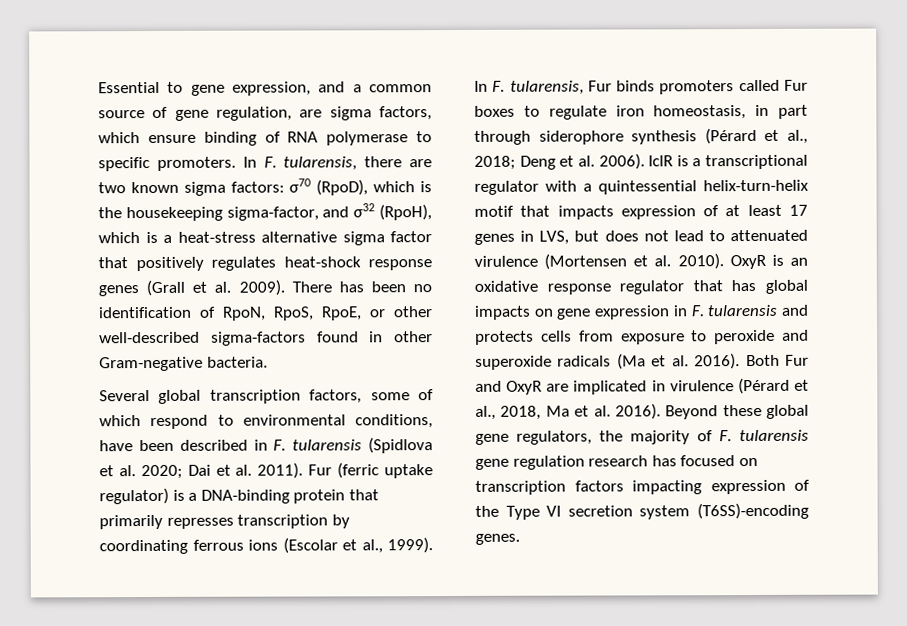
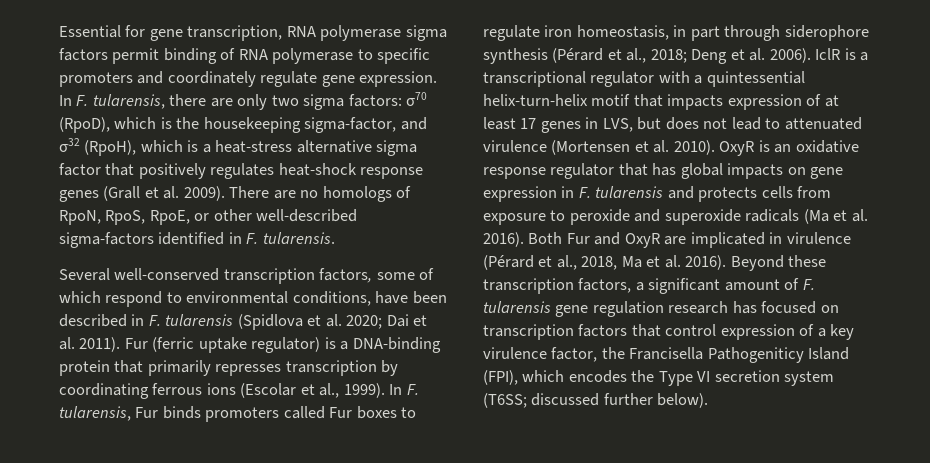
[167,81,432,96] [98,106,432,121] [98,132,196,144] to gene expression, and a common source of gene regulation, are sigma factors, which ensure -> [125,25,447,41] [59,48,160,64] for gene transcription, RNA polymerase sigma factors permit
[156,156,236,171] promoters. -> [59,71,438,87] promoters and coordinately regulate gene expression.
[98,181,179,194] two known -> [237,94,299,110] only two
[338,281,432,293] [98,306,192,319] has been no identification -> [273,186,392,202] are no homologs
[316,331,433,343] [99,356,268,372] found in other Gram-negative bacteria. -> [158,232,335,245] identified in F. tularensis.
[158,389,202,404] global -> [114,268,220,281] well-conserved
[766,404,809,419] [475,430,690,445] global gene regulators, the majority -> [483,278,780,294] transcription factors, a significant amount
[632,479,810,495] impacting expression of -> [631,324,855,340] [483,347,850,363] [483,370,627,385] that control expression of a key virulence factor, the Francisella Pathogeniticy Island (FPI), which encodes
[697,502,809,520] [475,533,520,545] (T6SS)-encoding genes. -> [483,393,709,408] (T6SS; discussed further below).

